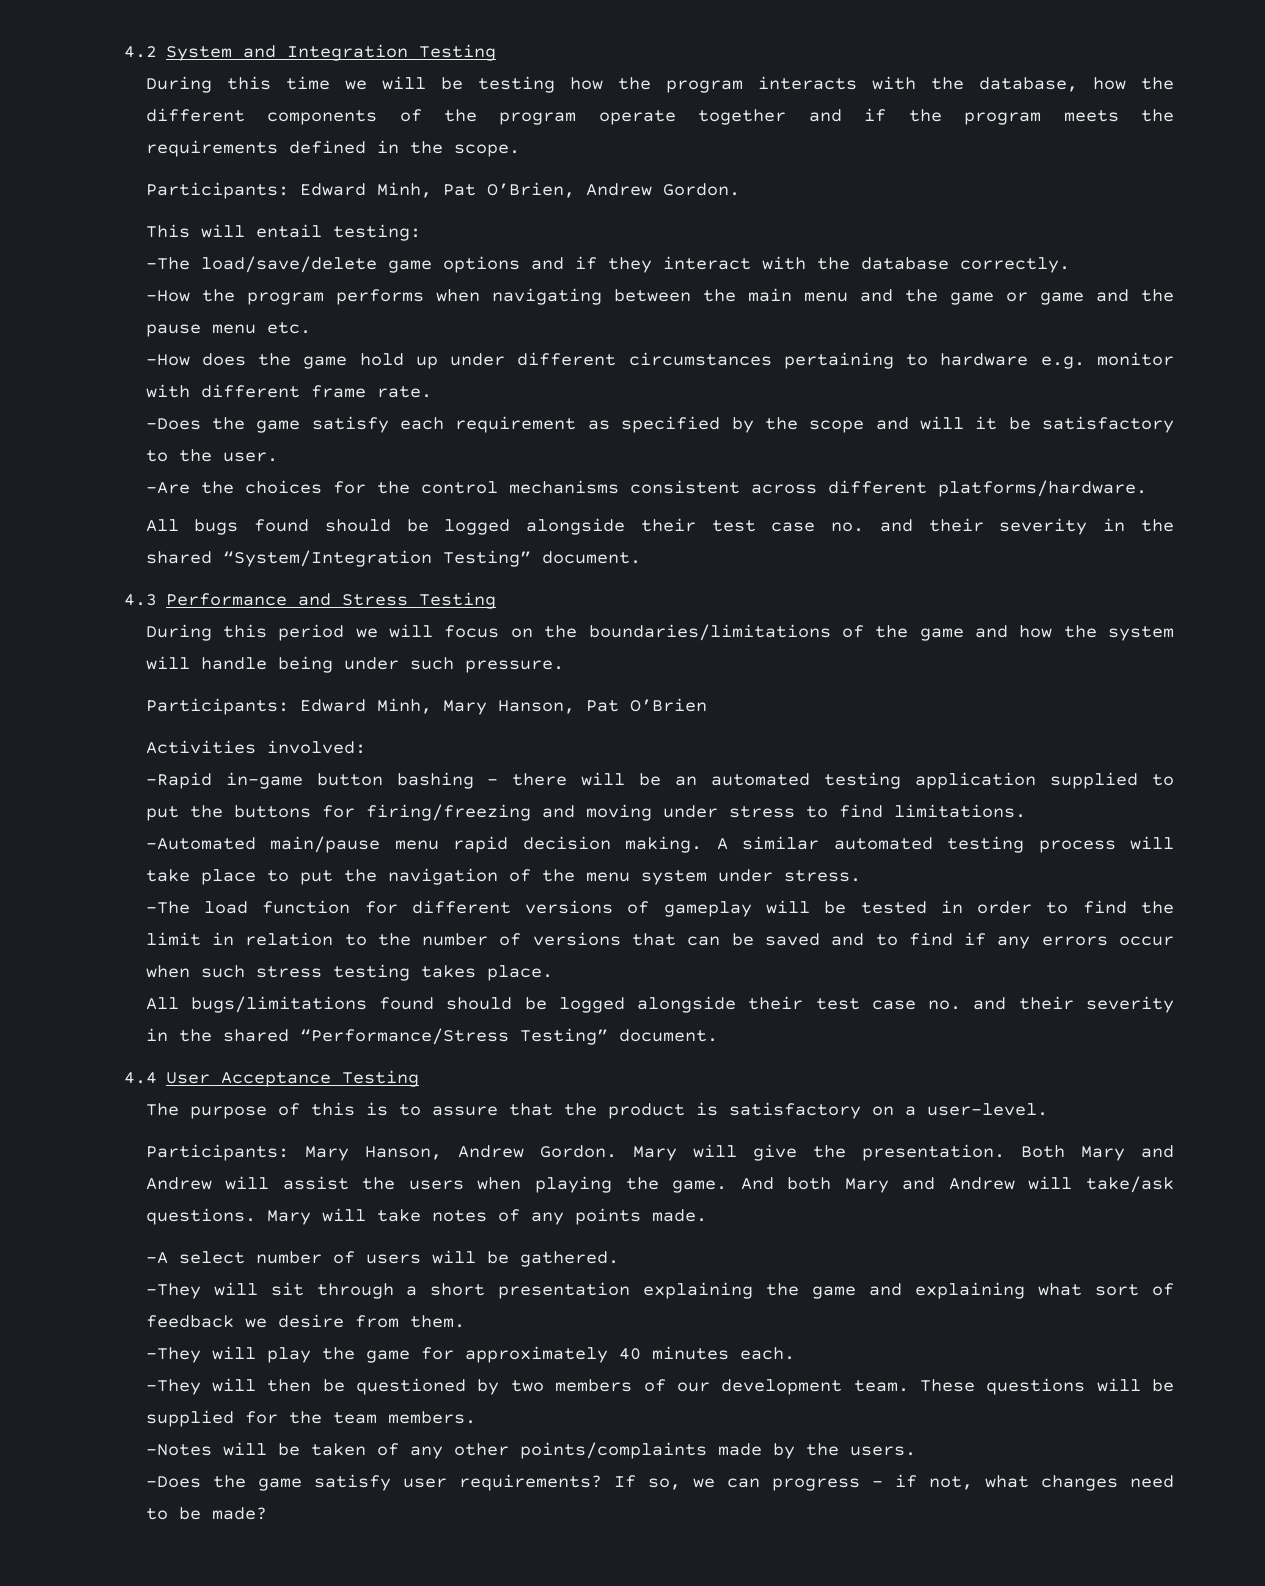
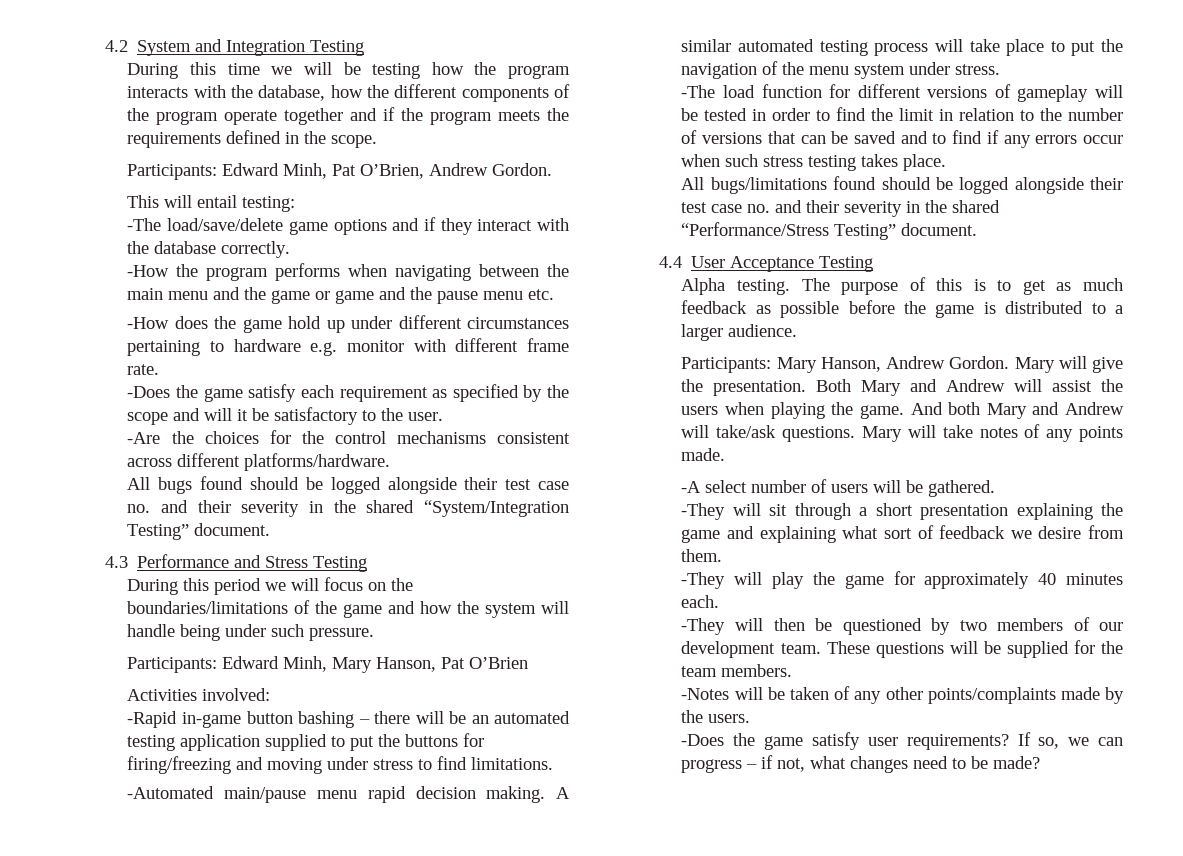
(420, 1078) none -> [681,278,791,295] Alpha testing.
[431,1102,1048,1119] assure that the product is satisfactory on a user-level. -> [1022,278,1123,295] [681,300,1123,318] [681,324,798,341] get as much feedback as possible before the game is distributed to a larger audience.

